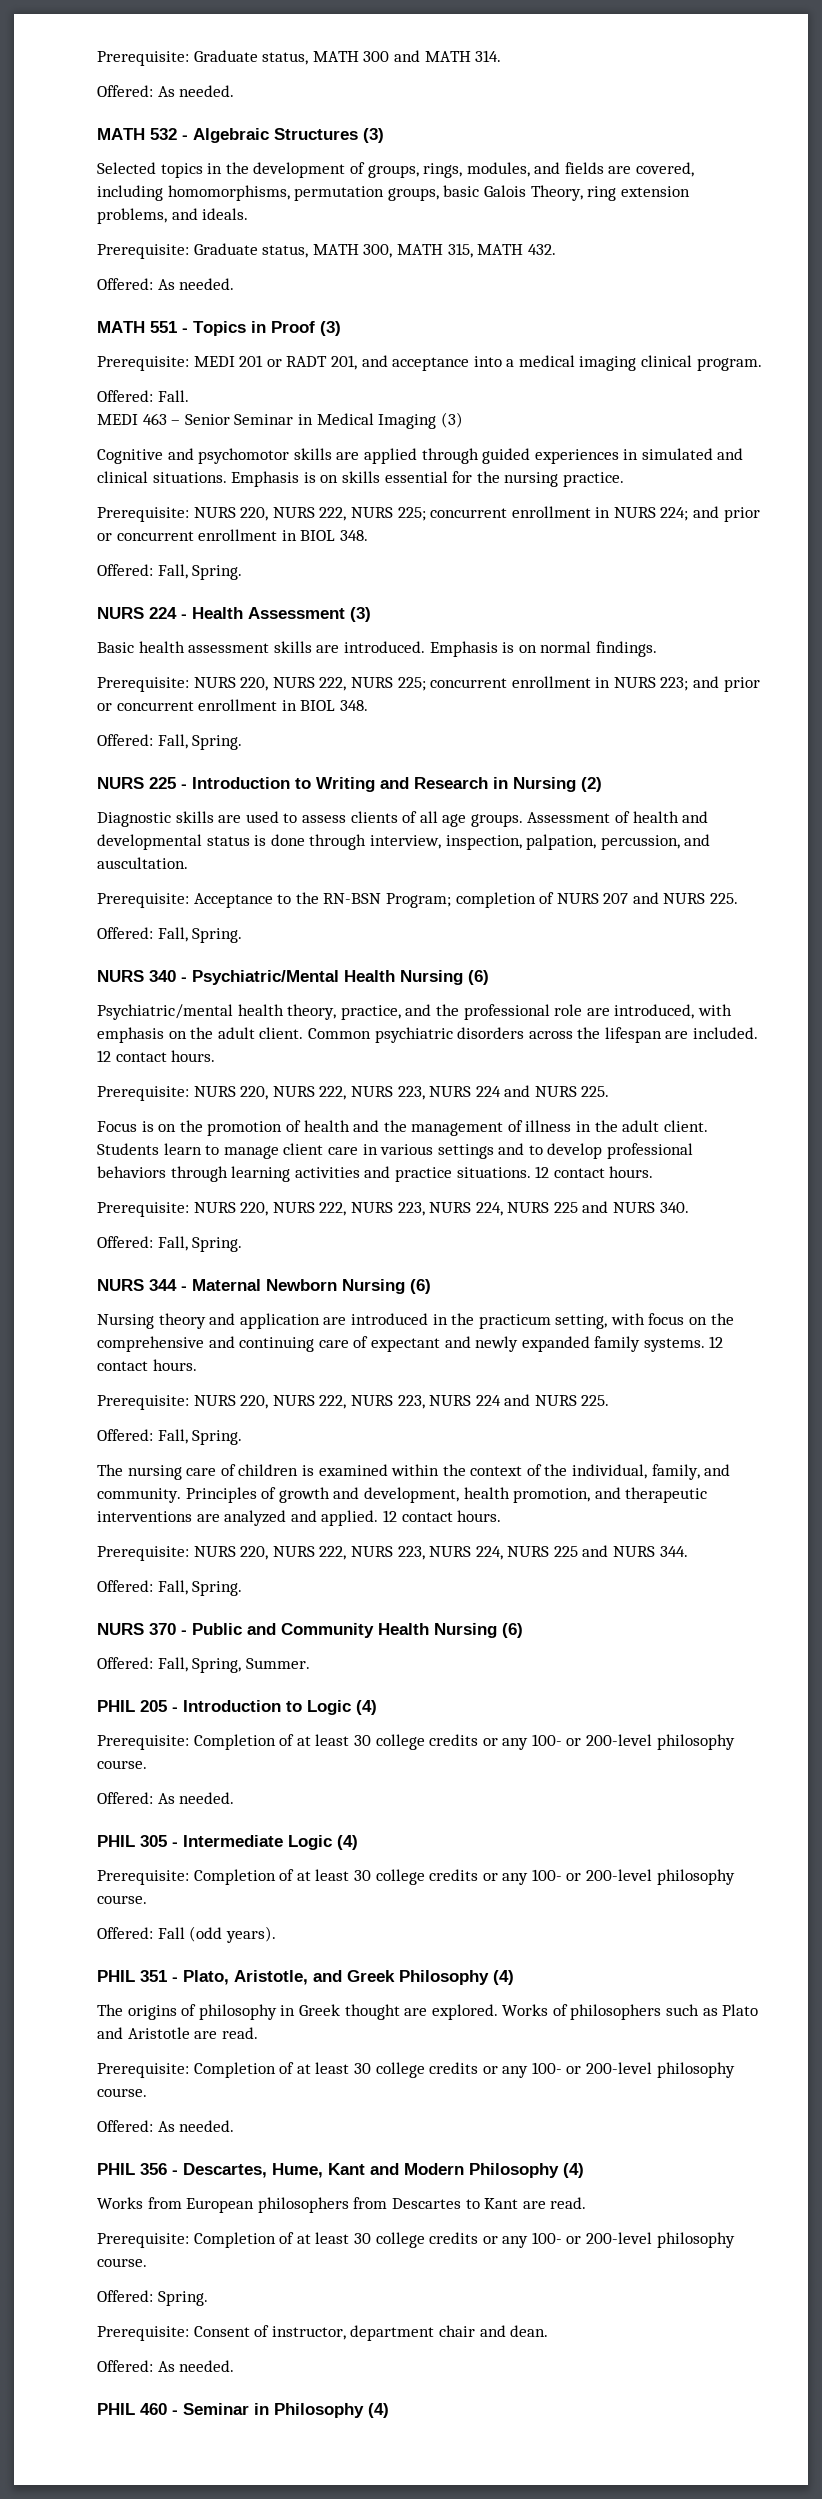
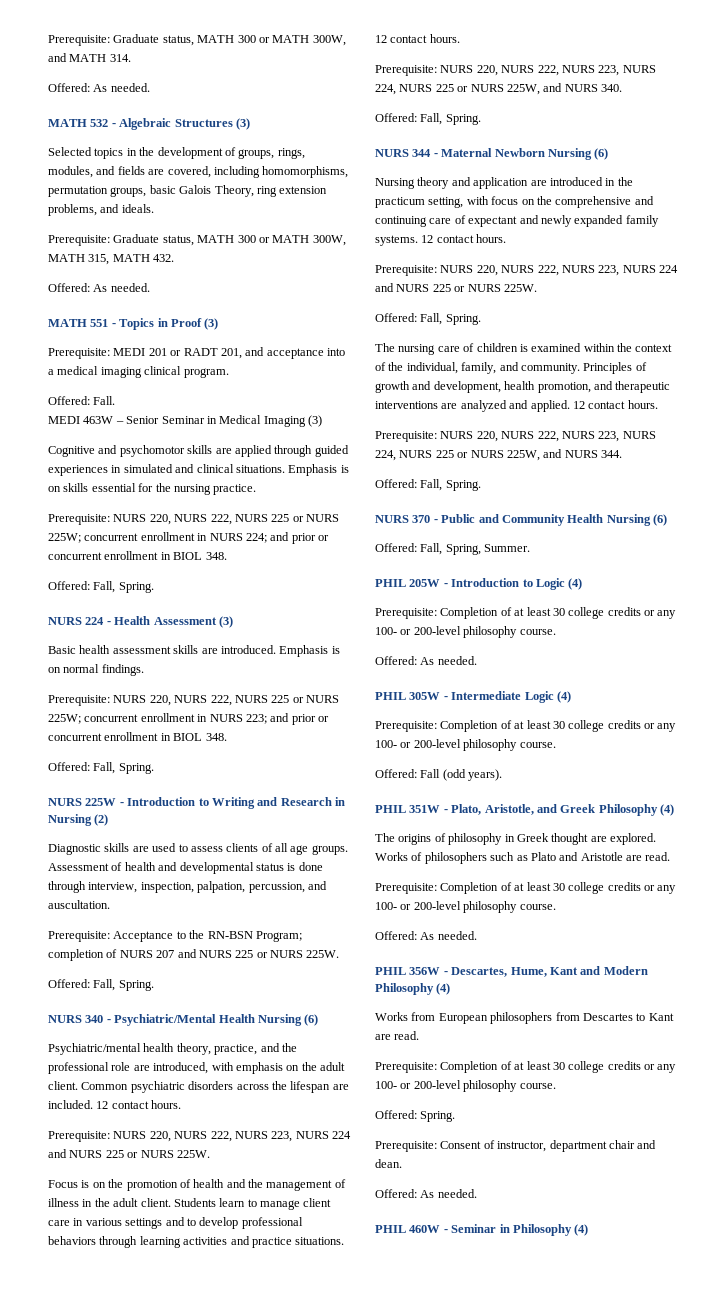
[97,50,390,66] Prerequisite: Graduate status, MATH 300 -> [48,34,346,46] Prerequisite: Graduate status, MATH 300 or MATH 300W,
[363,244,393,258] 300, -> [237,235,346,246] 300 or MATH 300W,
[142,413,167,425] 463 -> [83,416,114,424] 463W
[397,507,426,521] 225; -> [271,514,339,522] [48,533,81,543] 225 or NURS 225W;
[397,677,426,691] 225; -> [271,695,339,703] [48,714,81,724] 225 or NURS 225W;
[149,777,176,789] 225 -> [85,798,117,806] 225W
[710,893,739,904] 225. -> [235,950,340,958] 225 or NURS 225W.
[581,1086,610,1097] 225. -> [105,1150,210,1158] 225 or NURS 225W.
(578, 1207) none -> [457,84,540,95] or NURS 225W,
[581,1395,610,1406] 225. -> [432,284,537,292] 225 or NURS 225W.
(578, 1551) none -> [457,450,540,461] or NURS 225W,
[140,1700,167,1712] 205 -> [409,579,441,587] 205W
[140,1835,167,1847] 305 -> [409,692,441,700] 305W
[140,1970,167,1982] 351 -> [409,805,441,813] 351W
[140,2163,167,2175] 356 -> [409,967,441,975] 356W
[140,2403,167,2415] 460 -> [409,1225,441,1233] 460W

